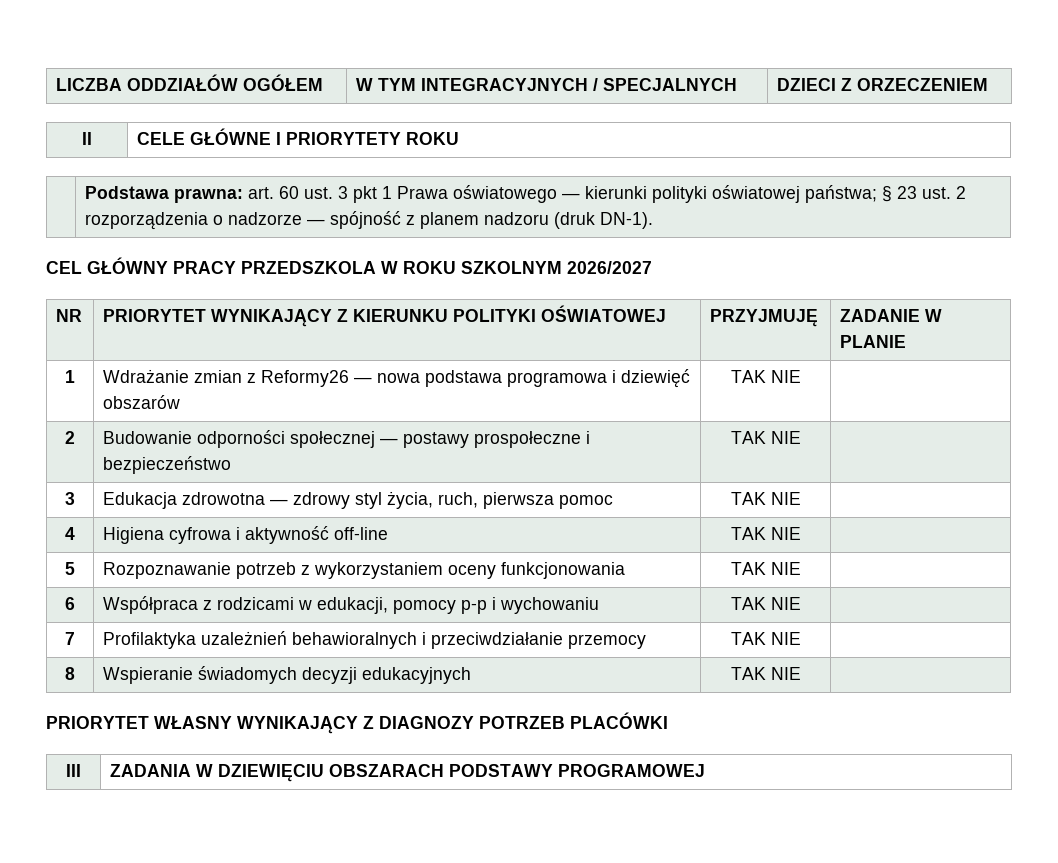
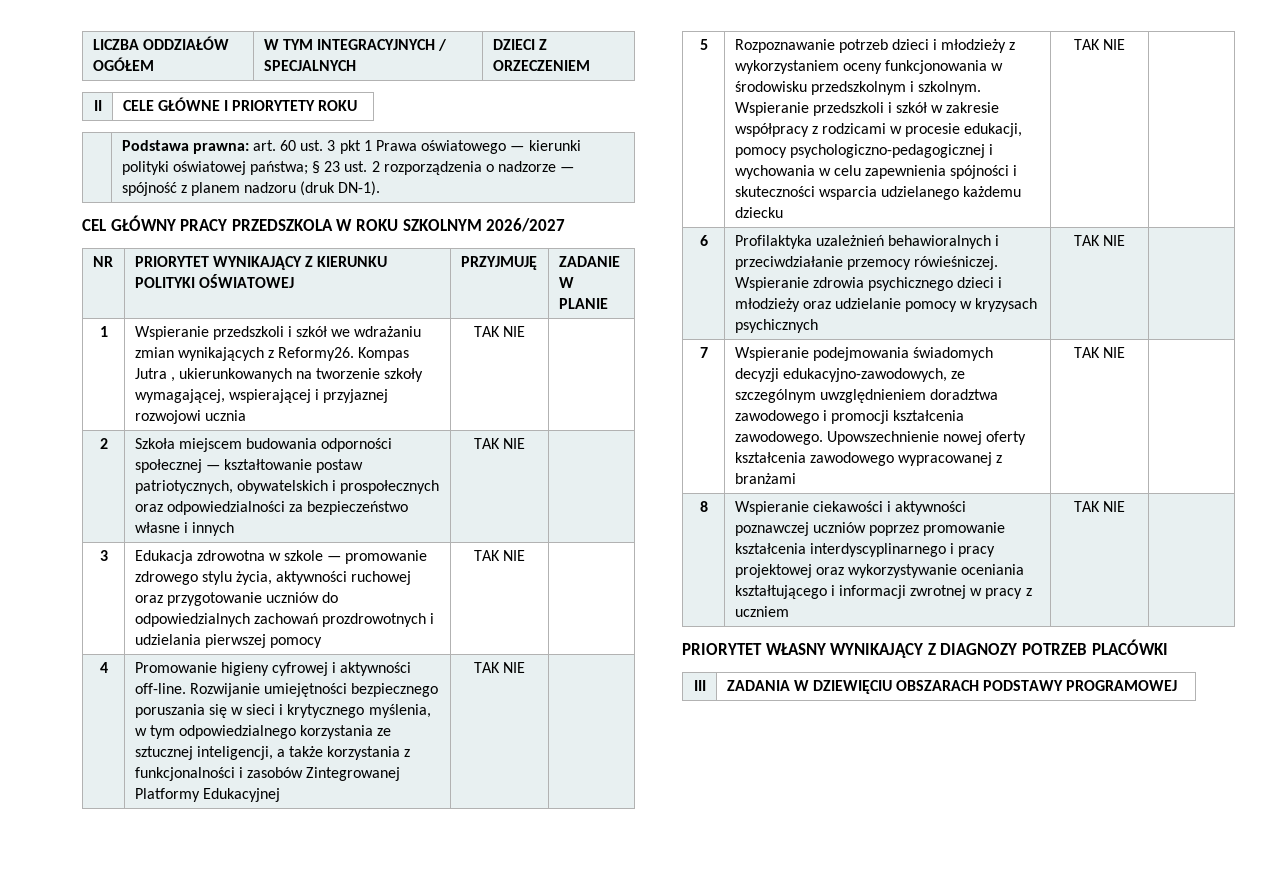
[103,369,691,388] [103,395,181,409] [730,370,801,383] [65,431,75,444] [103,430,591,448] [103,456,232,474] Wdrażanie zmian z Reformy26 — nowa podstawa programowa i dziewięć obszarów | TAK NIE | // 2 | Budowanie odporności społecznej — postawy prospołeczne i bezpieczeństwo -> [134,326,422,340] [134,347,410,361] [134,368,424,382] [134,389,389,403] [134,410,246,424] [473,326,526,337] [99,438,108,449] [134,438,393,452] [134,459,364,473] [134,480,440,494] [134,501,409,515] [134,522,234,536] Wspieranie przedszkoli i szkół we wdrażaniu zmian wynikających z Reformy26. Kompas Jutra , ukierunkowanych na tworzenie szkoły wymagającej, wspierającej i przyjaznej rozwojowi ucznia | TAK NIE | // 2 | Szkoła miejscem budowania odporności społecznej — kształtowanie postaw patriotycznych, obywatelskich i prospołecznych oraz odpowiedzialności za bezpieczeństwo własne i innych
[270,491,614,509] [730,492,801,505] [65,527,75,540] [103,526,389,544] — zdrowy styl życia, ruch, pierwsza pomoc | TAK NIE | // 4 | Higiena cyfrowa i aktywność off-line -> [268,550,428,564] [134,571,412,585] [134,592,339,606] [134,613,435,627] [134,634,322,648] [473,550,526,561] [99,662,108,673] [134,662,412,676] [134,683,439,697] [134,704,431,718] [134,725,392,739] [134,746,411,760] [134,767,401,781] [134,788,280,802] w szkole — promowanie zdrowego stylu życia, aktywności ruchowej oraz przygotowanie uczniów do odpowiedzialnych zachowań prozdrowotnych i udzielania pierwszej pomocy | TAK NIE | // 4 | Promowanie higieny cyfrowej i aktywności off-line. Rozwijanie umiejętności bezpiecznego poruszania się w sieci i krytycznego myślenia, w tym odpowiedzialnego korzystania ze sztucznej inteligencji, a także korzystania z funkcjonalności i zasobów Zintegrowanej Platformy Edukacyjnej
(297, 570) none -> [891,39,1007,53] dzieci i młodzieży
[730,562,801,575] [65,597,75,610] [103,596,600,614] [730,597,801,610] [65,632,75,645] [103,631,647,649] [730,632,801,645] [65,667,75,680] [103,666,472,684] | TAK NIE | // 6 | Współpraca z rodzicami w edukacji, pomocy p-p i wychowaniu | TAK NIE | // 7 | Profilaktyka uzależnień behawioralnych i przeciwdziałanie przemocy | TAK NIE | // 8 | Wspieranie świadomych decyzji edukacyjnych -> [991,63,1004,71] [734,81,982,95] [734,102,1000,116] [734,123,1023,137] [734,144,993,158] [734,165,1018,179] [734,186,1022,200] [734,207,783,218] [1073,39,1126,50] [699,235,708,246] [734,235,1000,249] [734,256,998,270] [734,277,1003,291] [734,298,1038,312] [734,319,818,333] [1073,235,1126,246] [699,347,708,358] [734,347,993,361] [734,368,965,382] [734,389,998,403] [734,410,965,424] [734,431,1027,445] [734,452,1003,466] [734,473,796,484] [1073,347,1126,358] [699,501,708,512] [734,501,967,515] [734,522,1006,536] [734,543,996,557] [734,564,1025,578] [734,585,1032,599] [734,606,789,617] w środowisku przedszkolnym i szkolnym. Wspieranie przedszkoli i szkół w zakresie współpracy z rodzicami w procesie edukacji, pomocy psychologiczno-pedagogicznej i wychowania w celu zapewnienia spójności i skuteczności wsparcia udzielanego każdemu dziecku | TAK NIE | // 6 | Profilaktyka uzależnień behawioralnych i przeciwdziałanie przemocy rówieśniczej. Wspieranie zdrowia psychicznego dzieci i młodzieży oraz udzielanie pomocy w kryzysach psychicznych | TAK NIE | // 7 | Wspieranie podejmowania świadomych decyzji edukacyjno-zawodowych, ze szczególnym uwzględnieniem doradztwa zawodowego i promocji kształcenia zawodowego. Upowszechnienie nowej oferty kształcenia zawodowego wypracowanej z branżami | TAK NIE | // 8 | Wspieranie ciekawości i aktywności poznawczej uczniów poprzez promowanie kształcenia interdyscyplinarnego i pracy projektowej oraz wykorzystywanie oceniania kształtującego i informacji zwrotnej w pracy z uczniem

